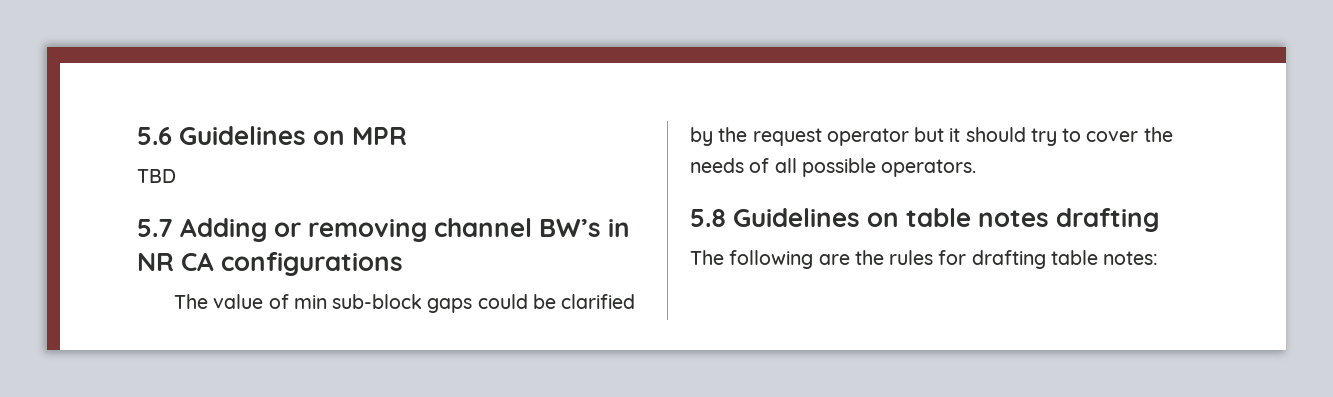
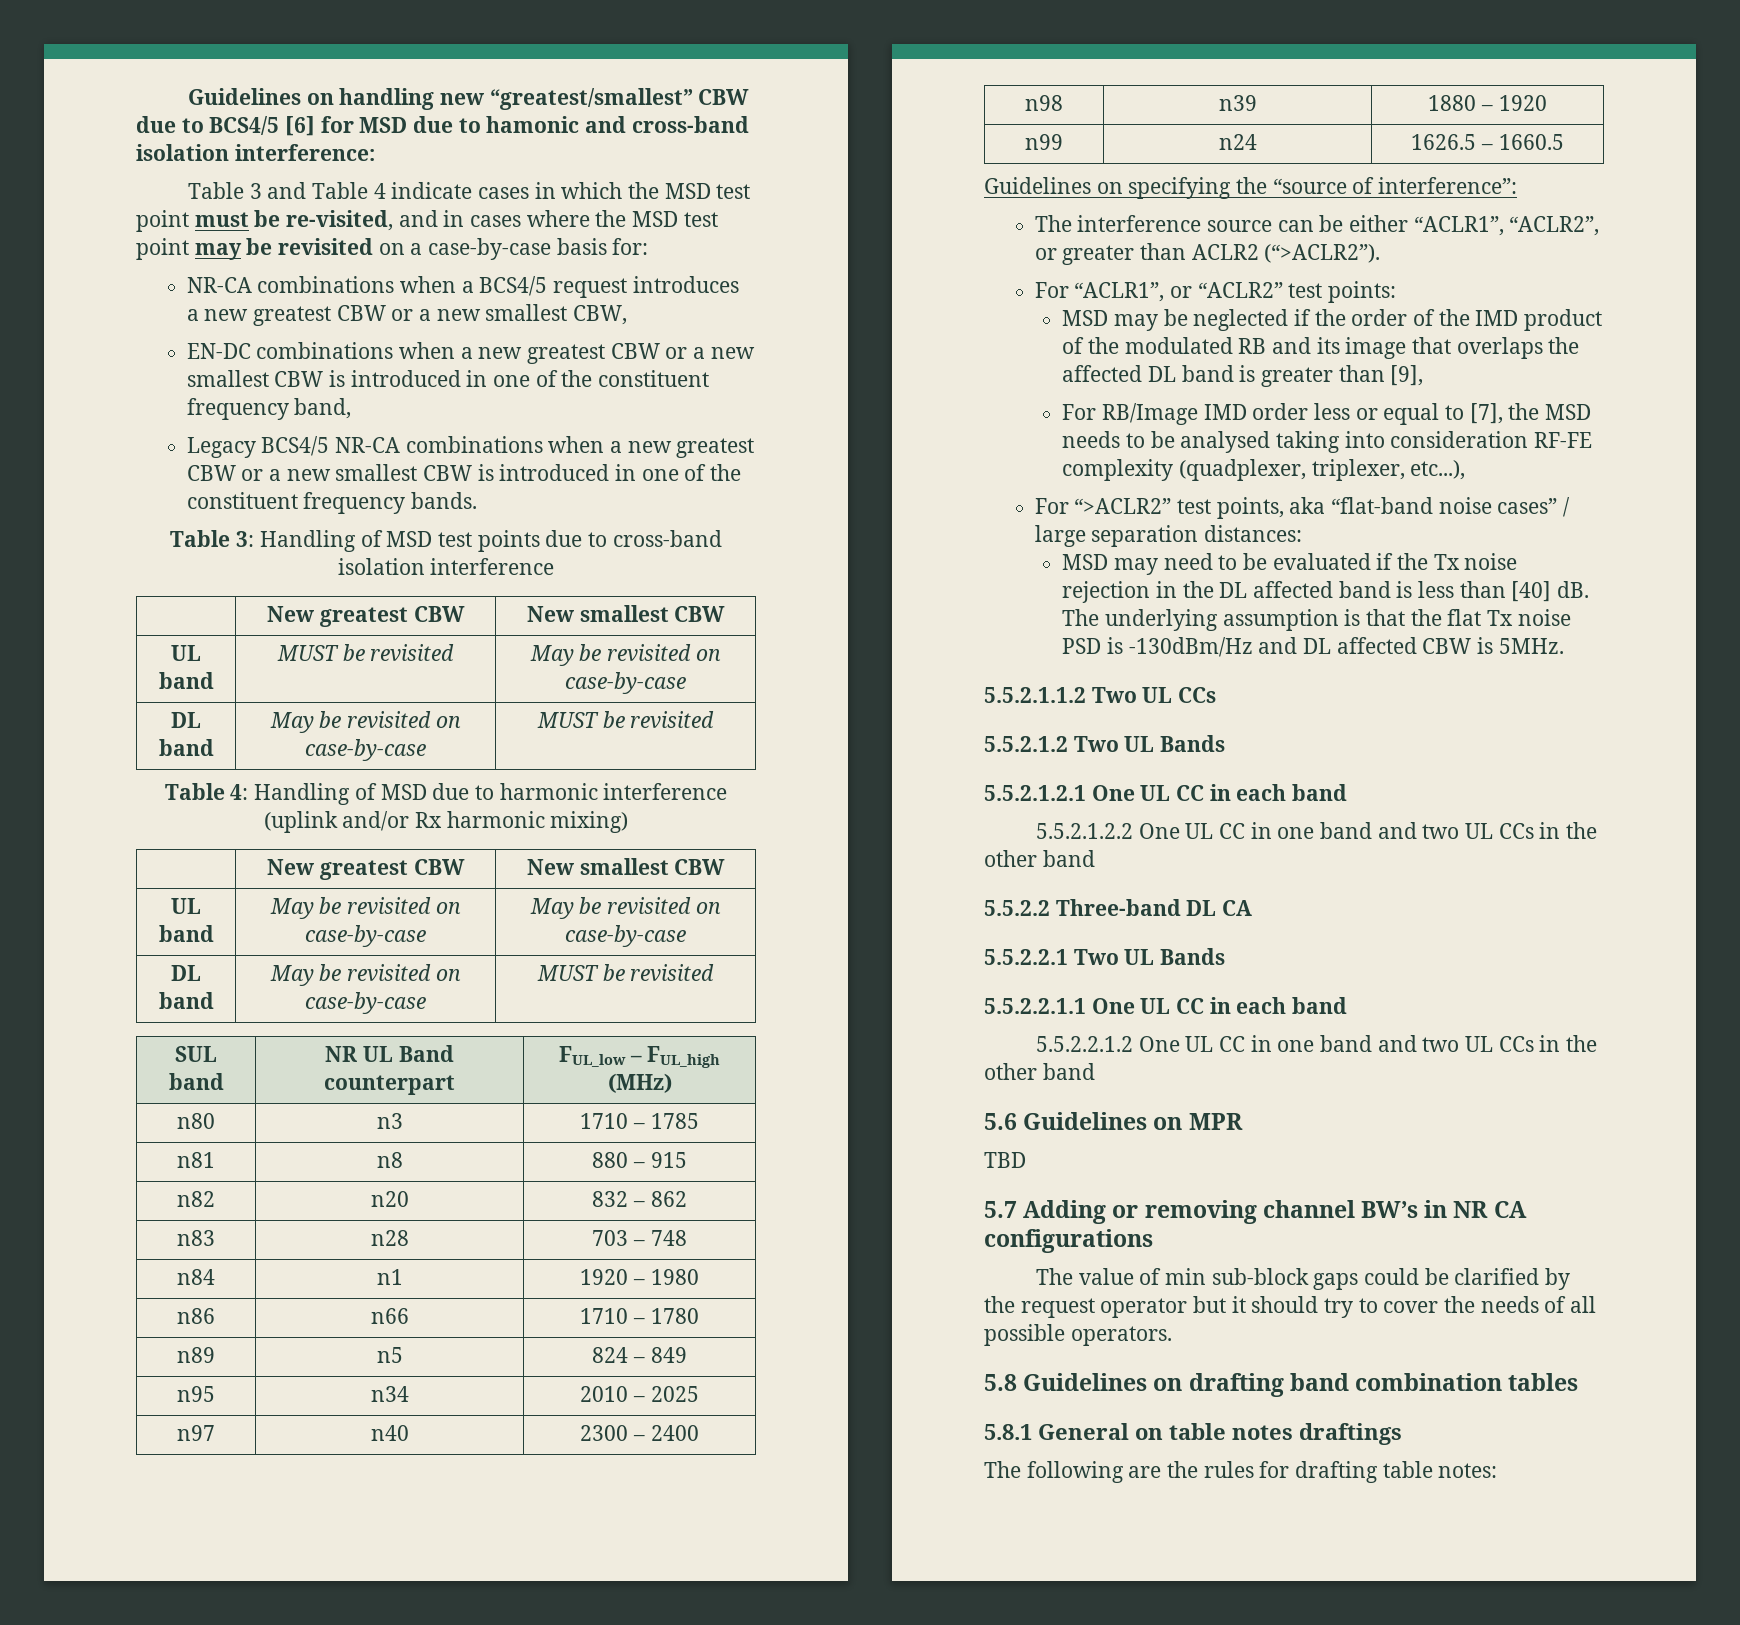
(137, 136) none -> [188,88,750,110] [136,116,749,136] [136,144,375,161] [188,182,751,199] [136,210,718,232] [136,238,649,260] [186,276,739,298] [186,304,628,326] [186,342,755,364] [186,370,710,387] [186,398,352,420] [186,436,755,458] [186,464,742,481] [186,492,478,514] [170,530,722,552] [337,558,555,575] [267,606,465,627] [526,605,726,622] [171,645,201,661] [158,672,214,689] [276,644,455,661] [529,644,721,666] [565,672,686,694] [171,712,201,728] [158,739,214,756] [269,711,461,733] [305,739,426,761] [536,711,715,728] [164,783,728,805] [263,811,629,833] [267,859,465,880] [526,858,726,875] [171,898,201,914] [158,925,214,942] [269,897,461,919] [305,925,426,947] [529,897,721,919] [565,925,686,947] [171,965,201,981] [158,992,214,1009] [269,964,461,986] [305,992,426,1014] [536,964,715,981] [175,1046,217,1062] [168,1073,224,1090] [325,1045,454,1062] [324,1075,455,1095] [558,1046,721,1068] [607,1073,672,1093] [177,1113,215,1129] [376,1113,403,1129] [580,1113,699,1129] [177,1152,215,1168] [376,1152,403,1168] [592,1152,687,1168] [177,1191,215,1207] [370,1191,409,1207] [592,1191,687,1207] [177,1230,215,1246] [370,1230,409,1246] [592,1230,687,1246] [177,1269,215,1285] [376,1269,403,1285] [580,1269,699,1285] [177,1308,215,1324] [370,1308,409,1324] [580,1308,699,1324] [177,1347,215,1363] [376,1347,403,1363] [592,1347,687,1363] [177,1386,215,1402] [370,1386,409,1402] [580,1386,699,1402] [177,1425,215,1441] [370,1425,409,1441] [580,1425,699,1441] [1025,95,1063,111] [1218,95,1257,111] [1428,95,1547,111] [1025,134,1063,150] [1218,134,1257,150] [1411,134,1564,150] [984,177,1518,199] [1034,215,1600,236] [1034,243,1381,265] [1034,281,1397,303] [1062,309,1602,331] [1062,337,1580,359] [1062,365,1424,387] [1062,403,1591,425] [1062,431,1592,453] [1062,459,1466,481] [1034,497,1571,519] [1034,525,1303,547] [1062,553,1518,575] [1062,581,1589,603] [1062,609,1571,631] [1062,637,1564,657] [984,687,1217,703] [984,735,1226,752] [984,784,1348,801] [1036,822,1598,839] [984,850,1095,867] [984,899,1253,916] [984,948,1226,965] [984,997,1348,1014] [1036,1035,1598,1052] [984,1063,1095,1080] Guidelines on handling new “greatest/smallest” CBW due to BCS4/5 [6] for MSD due to hamonic and cross-band isolation interference: // Table 3 and Table 4 indicate cases in which the MSD test point must be re-visited, and in cases where the MSD test point may be revisited on a case-by-case basis for: // NR-CA combinations when a BCS4/5 request introduces a new greatest CBW or a new smallest CBW, // EN-DC combinations when a new greatest CBW or a new smallest CBW is introduced in one of the constituent frequency band, // Legacy BCS4/5 NR-CA combinations when a new greatest CBW or a new smallest CBW is introduced in one of the constituent frequency bands. // Table 3: Handling of MSD test points due to cross-band isolation interference // | New greatest CBW | New smallest CBW // UL band | MUST be revisited | May be revisited on case-by-case // DL band | May be revisited on case-by-case | MUST be revisited // Table 4: Handling of MSD due to harmonic interference (uplink and/or Rx harmonic mixing) // | New greatest CBW | New smallest CBW // UL band | May be revisited on case-by-case | May be revisited on case-by-case // DL band | May be revisited on case-by-case | MUST be revisited // SUL band | NR UL Band counterpart | FUL_low – FUL_high (MHz) // n80 | n3 | 1710 – 1785 // n81 | n8 | 880 – 915 // n82 | n20 | 832 – 862 // n83 | n28 | 703 – 748 // n84 | n1 | 1920 – 1980 // n86 | n66 | 1710 – 1780 // n89 | n5 | 824 – 849 // n95 | n34 | 2010 – 2025 // n97 | n40 | 2300 – 2400 // n98 | n39 | 1880 – 1920 // n99 | n24 | 1626.5 – 1660.5 // Guidelines on specifying the “source of interference”: // The interference source can be either “ACLR1”, “ACLR2”, or greater than ACLR2 (“>ACLR2”). // For “ACLR1”, or “ACLR2” test points: // MSD may be neglected if the order of the IMD product of the modulated RB and its image that overlaps the affected DL band is greater than [9], // For RB/Image IMD order less or equal to [7], the MSD needs to be analysed taking into consideration RF-FE complexity (quadplexer, triplexer, etc...), // For “>ACLR2” test points, aka “flat-band noise cases” / large separation distances: // MSD may need to be evaluated if the Tx noise rejection in the DL affected band is less than [40] dB. The underlying assumption is that the flat Tx noise PSD is -130dBm/Hz and DL affected CBW is 5MHz. // 5.5.2.1.1.2 Two UL CCs // 5.5.2.1.2 Two UL Bands // 5.5.2.1.2.1 One UL CC in each band // 5.5.2.1.2.2 One UL CC in one band and two UL CCs in the other band // 5.5.2.2 Three-band DL CA // 5.5.2.2.1 Two UL Bands // 5.5.2.2.1.1 One UL CC in each band // 5.5.2.2.1.2 One UL CC in one band and two UL CCs in the other band //
(900, 219) none -> [1188,1373,1579,1397] [984,1423,1163,1440] drafting band combination tables // 5.8.1 General on
[1056,208,1160,232] drafting -> [1299,1423,1402,1445] draftings

